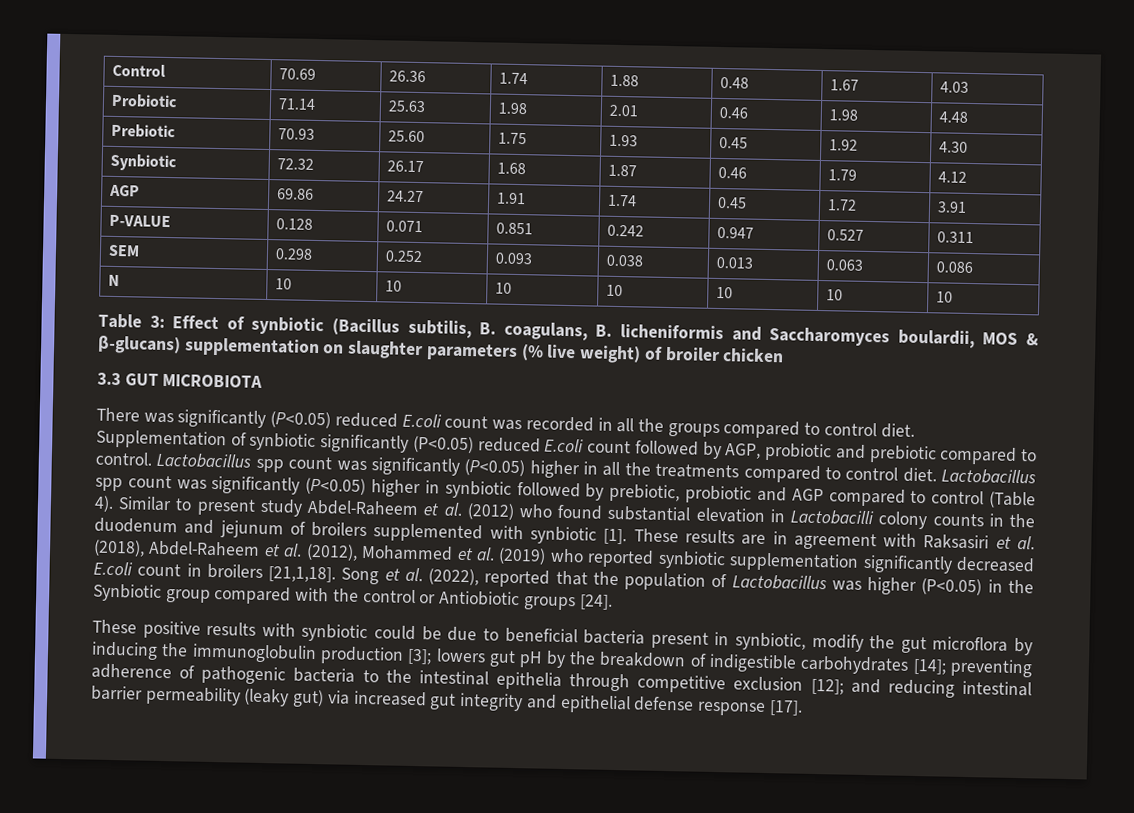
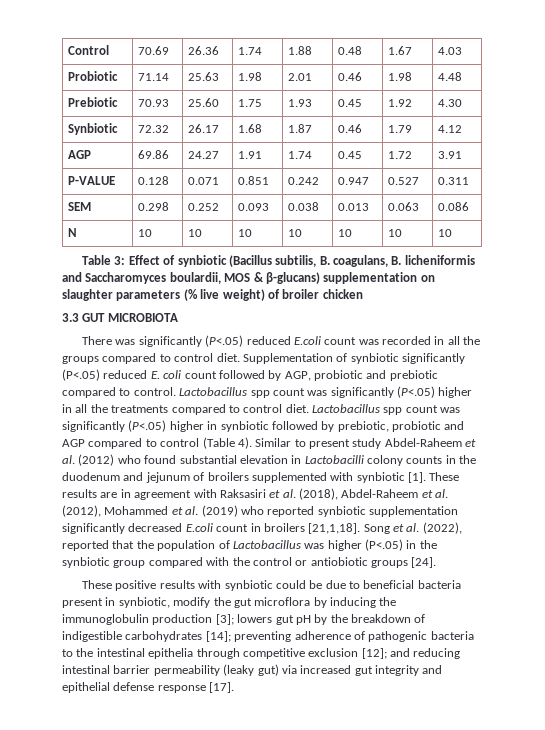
[270,411,332,429] (P<0.05) -> [205,335,244,347] (P<.05)
[412,435,585,454] (P<0.05) reduced E.coli -> [62,369,182,381] (P<.05) reduced E. coli
[464,458,526,477] (P<0.05) -> [397,386,435,398] (P<.05)
[305,477,367,496] (P<0.05) -> [128,420,167,432] (P<.05)
[921,578,1035,596] [93,583,162,602] (P<0.05) in the Synbiotic -> [365,539,437,551] [62,557,110,568] (P<.05) in the synbiotic
[439,590,521,607] Antiobiotic -> [310,557,368,566] antiobiotic

